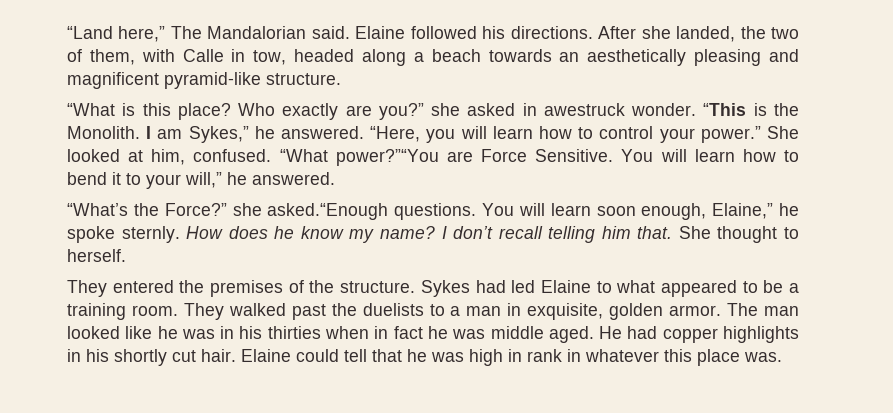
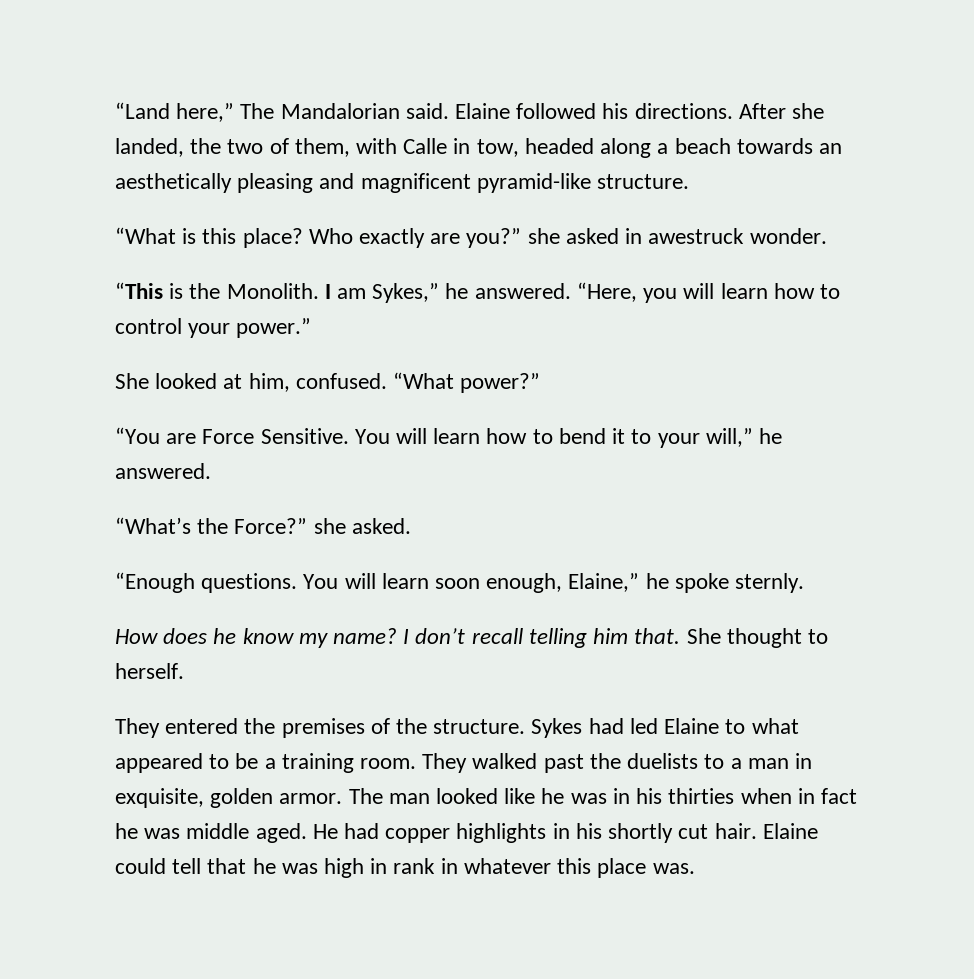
(697, 109) none -> (827, 236) //
(761, 134) none -> (312, 328) //
[335,149,439,166] power?”“You -> [460,373,541,393] [115,427,160,444] power?” // “You
[267,203,389,220] asked.“Enough -> [351,518,411,534] [115,572,195,593] asked. // “Enough
(180, 234) none -> (805, 583) //

